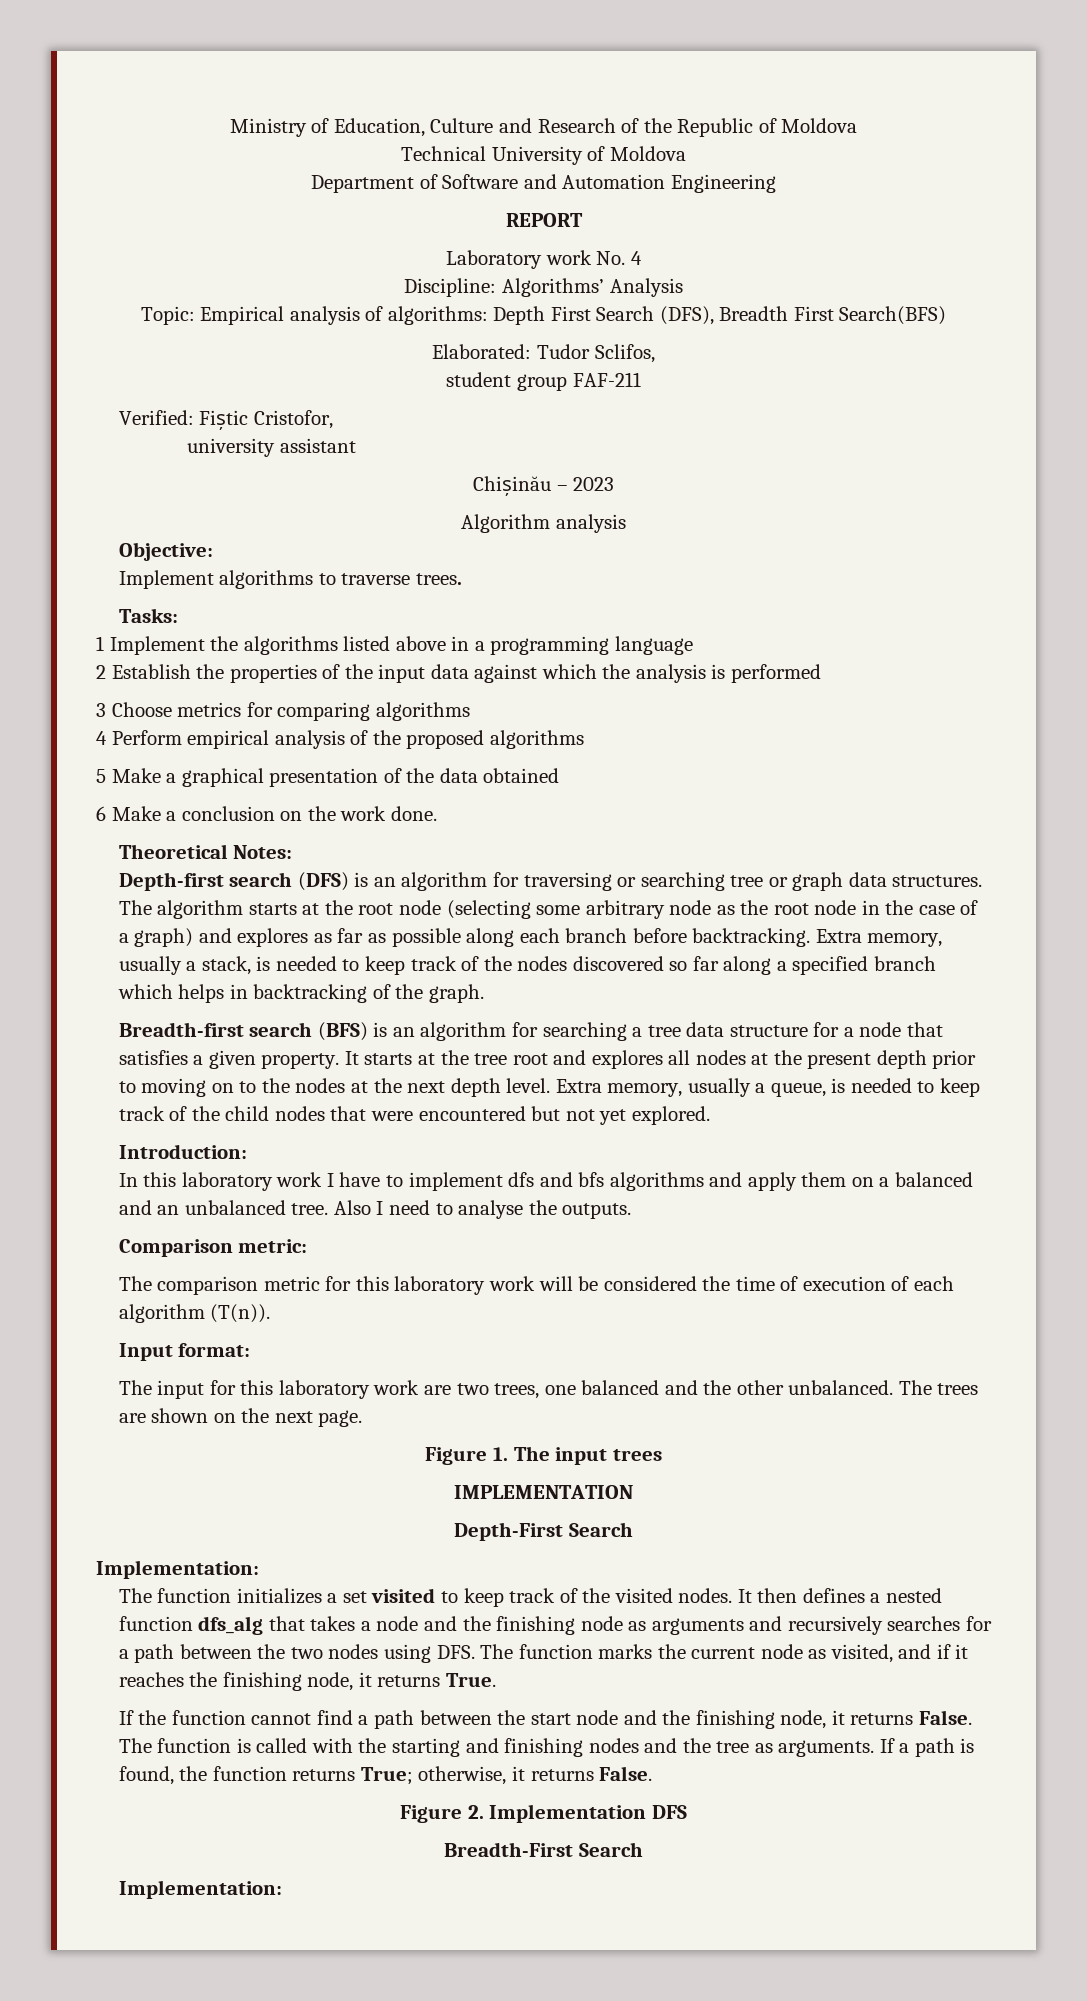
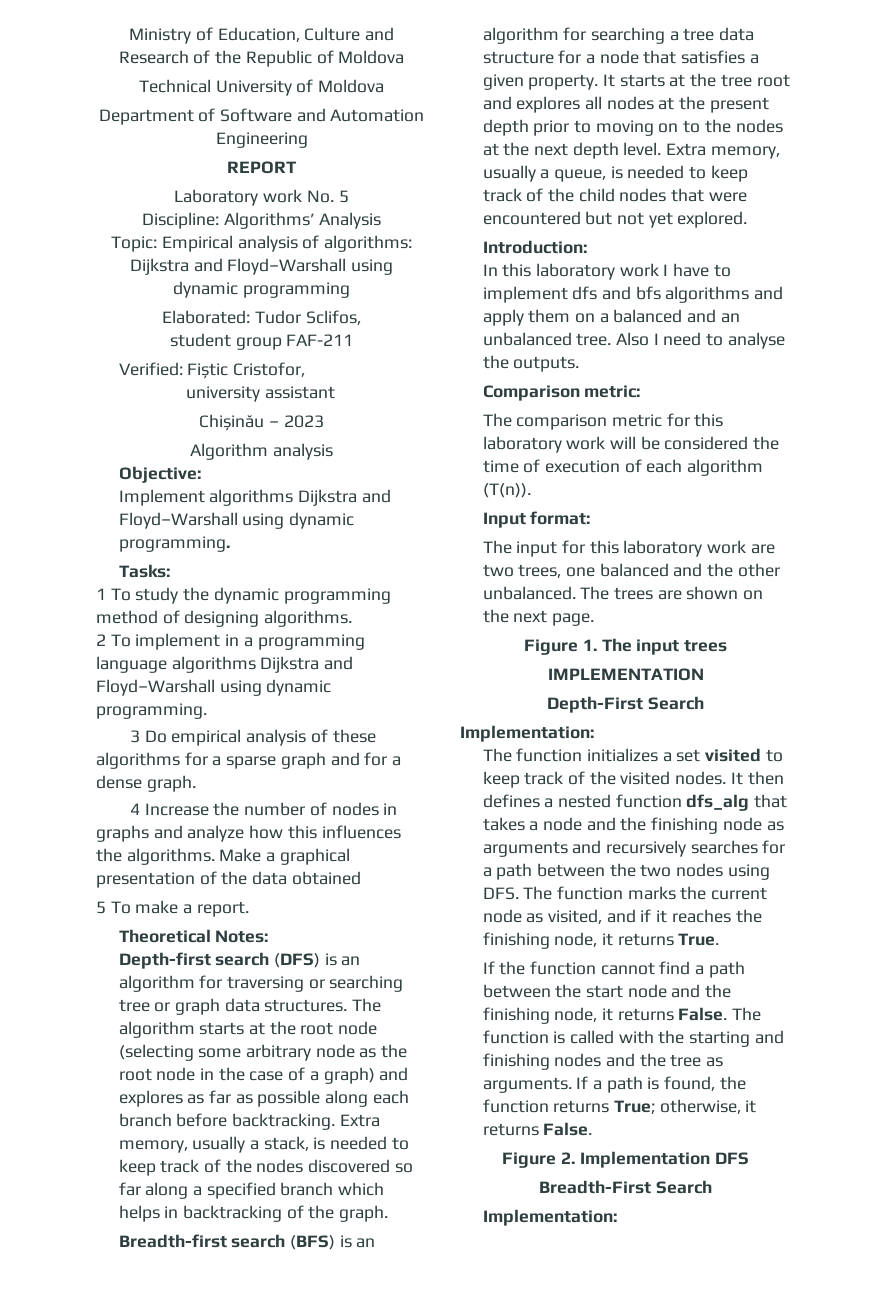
[630,251,642,265] 4 -> [338,190,349,203] 5
[493,306,947,325] Depth First Search (DFS), Breadth First Search(BFS) -> [129,258,394,275] [173,281,350,298] Dijkstra and Floyd–Warshall using dynamic programming
[318,573,462,585] [118,608,178,623] [96,636,693,655] [96,664,821,683] [96,702,470,721] [96,730,584,749] [96,769,106,783] to traverse trees. // Tasks: // 1 Implement the algorithms listed above in a programming language // 2 Establish the properties of the input data against which the analysis is performed // 3 Choose metrics for comparing algorithms // 4 Perform empirical analysis of the proposed algorithms // 5 -> [298,489,391,506] [118,512,355,529] [118,536,230,552] [118,564,170,578] [96,587,391,604] [96,610,353,627] [96,633,365,650] [96,656,354,673] [96,679,332,696] [96,703,207,719] [129,729,376,746] [96,752,402,769] [96,775,196,792] [129,802,398,816] [96,825,401,842] [96,848,215,865] Dijkstra and Floyd–Warshall using dynamic programming. // Tasks: // 1 To study the dynamic programming method of designing algorithms. // 2 To implement in a programming language algorithms Dijkstra and Floyd–Warshall using dynamic programming. // 3 Do empirical analysis of these algorithms for a sparse graph and for a dense graph. // 4 Increase the number of nodes in graphs and analyze how this influences the algorithms.
[96,806,437,821] 6 Make a conclusion on the work done. -> [96,900,249,917] 5 To make a report.

